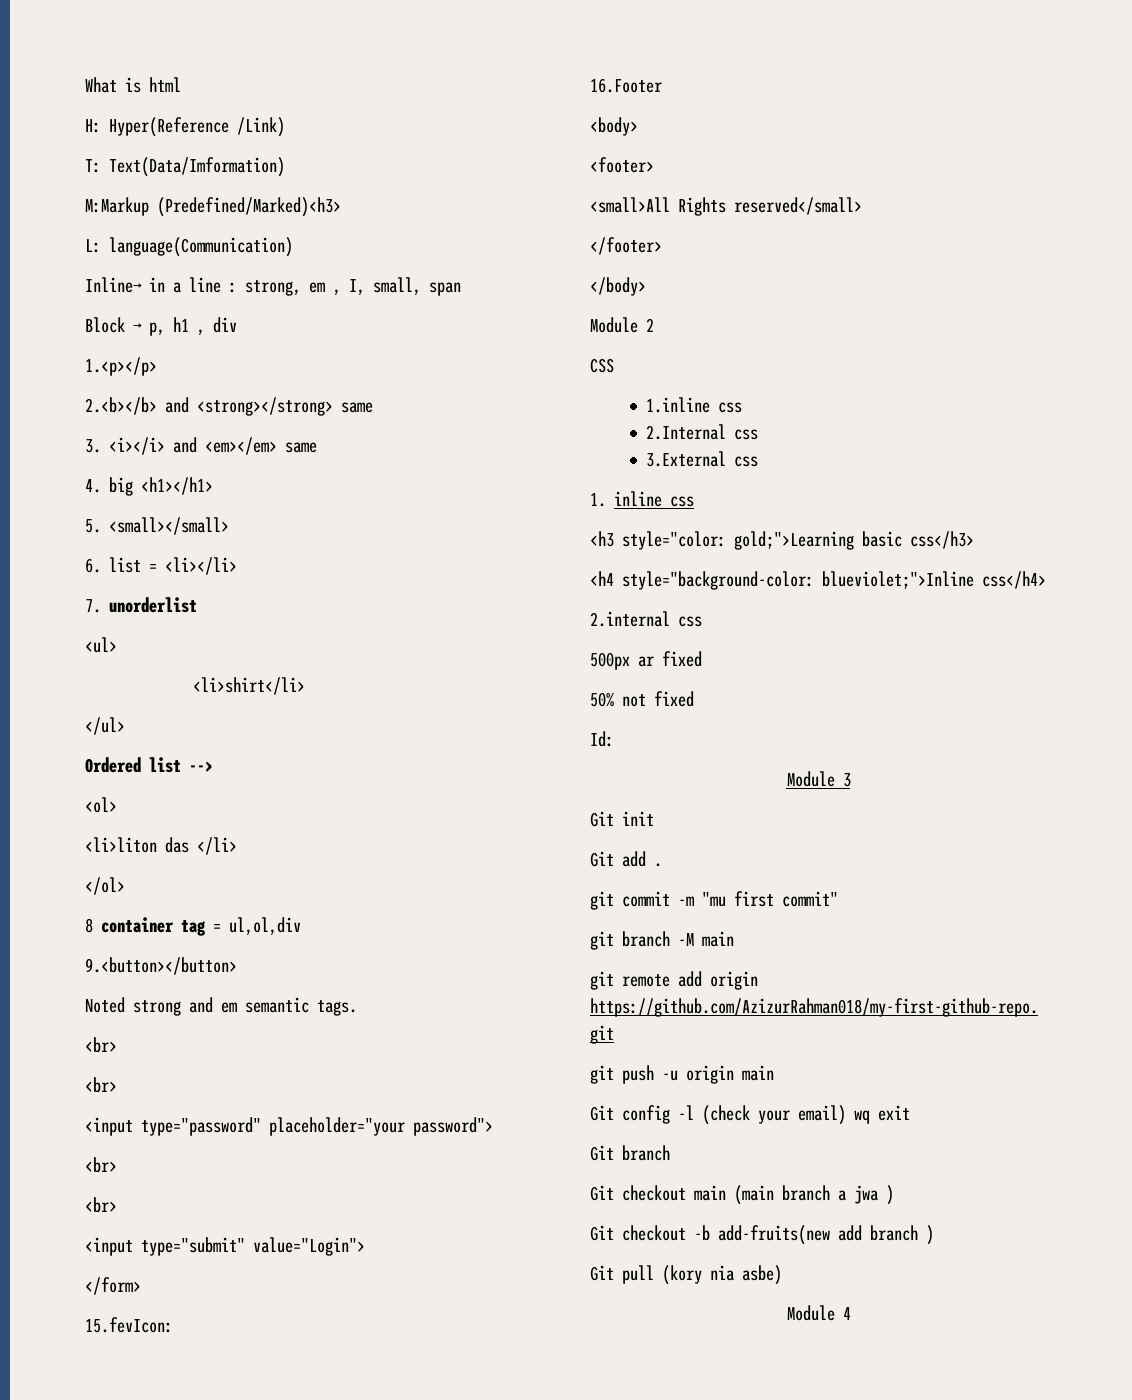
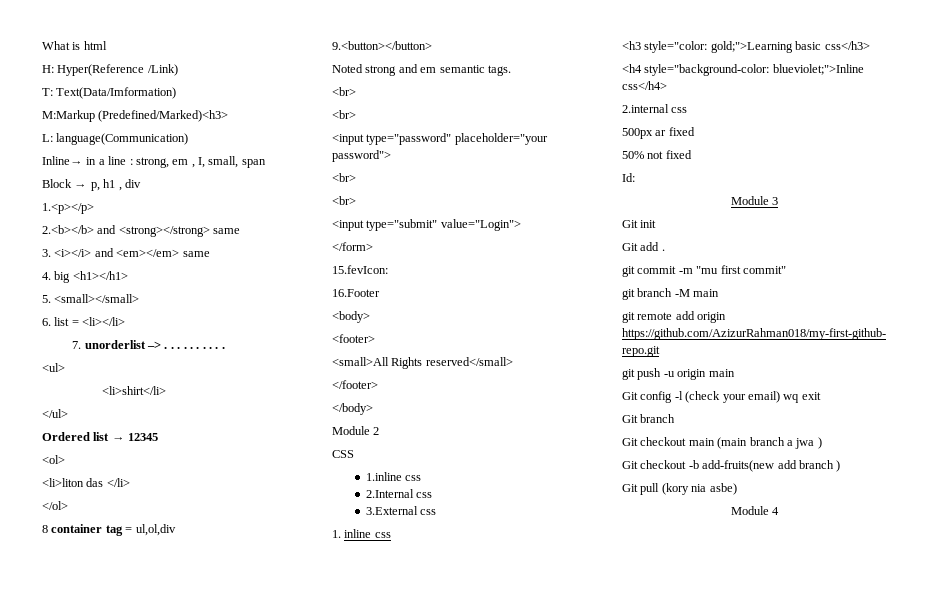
(197, 605) none -> [147,341,225,349] –> . . . . . . . . . .
[189,761,213,772] --> -> [111,433,159,441] → 12345

